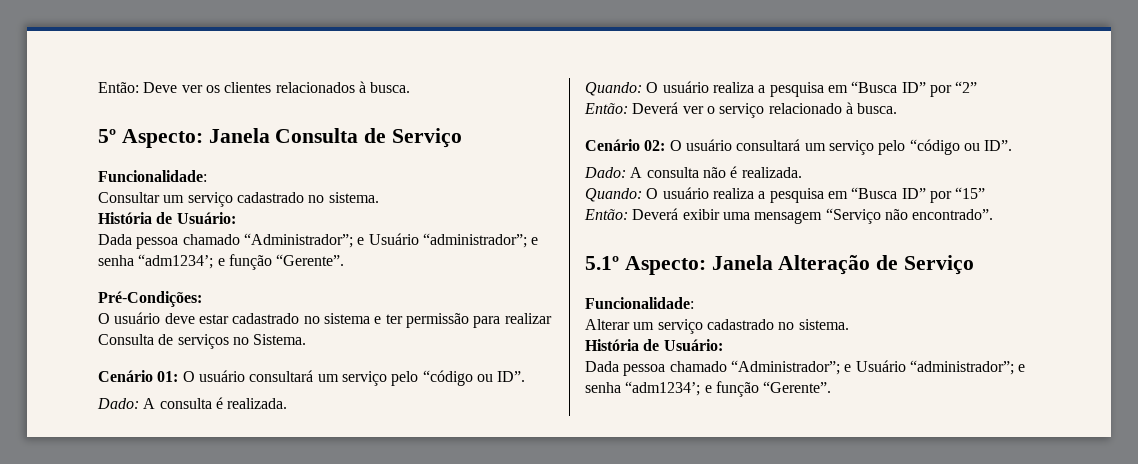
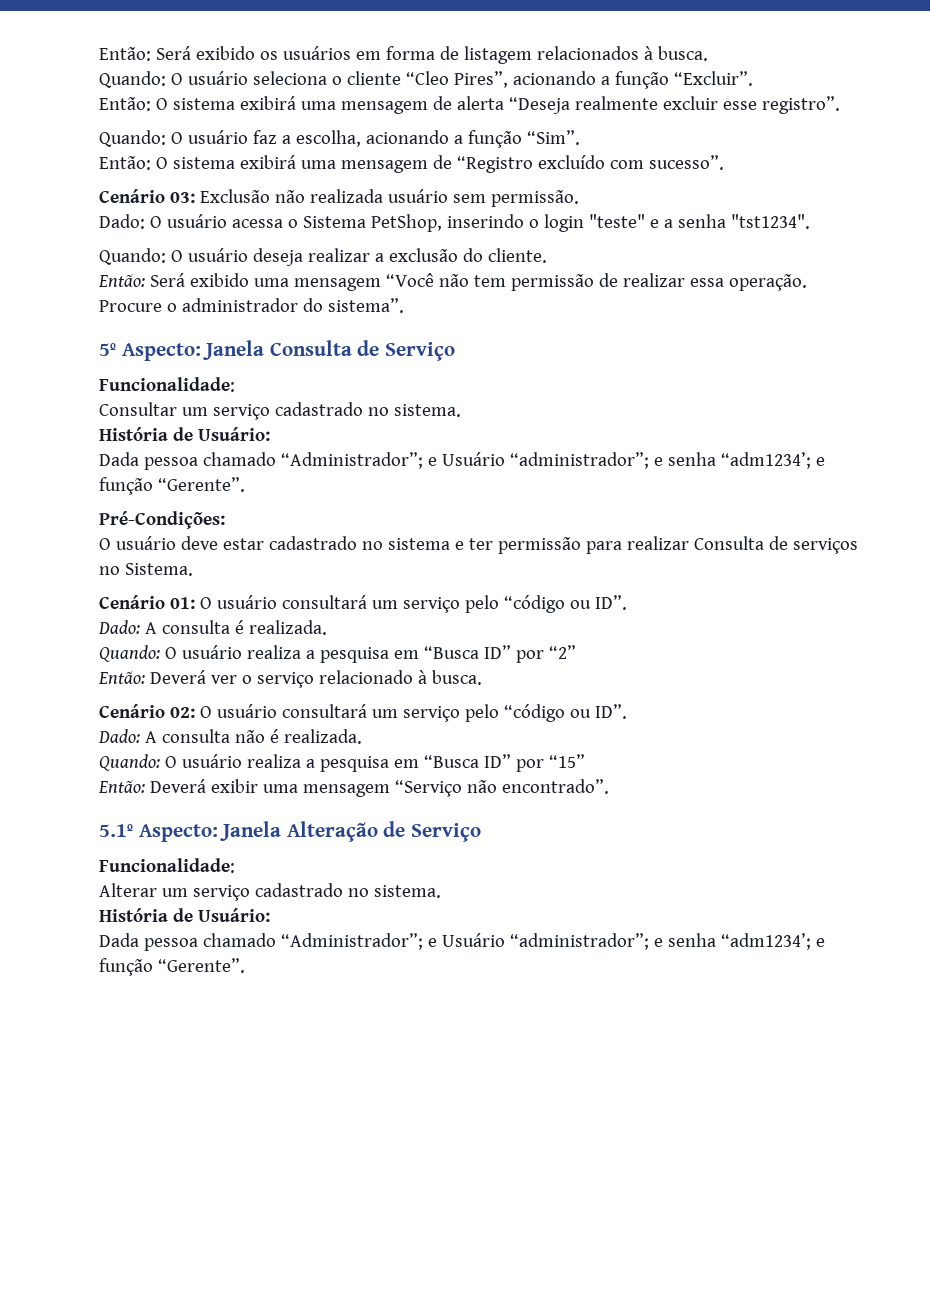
[98,81,411,93] Então: Deve ver os clientes relacionados à busca. -> [99,46,708,64] [99,71,753,89] [99,96,840,114] [99,130,580,148] [99,155,724,173] [99,189,579,207] [99,214,810,232] [99,248,547,266] [98,273,807,291] [99,298,404,313] Então: Será exibido os usuários em forma de listagem relacionados à busca. // Quando: O usuário seleciona o cliente “Cleo Pires”, acionando a função “Excluir”. // Então: O sistema exibirá uma mensagem de alerta “Deseja realmente excluir esse registro”. // Quando: O usuário faz a escolha, acionando a função “Sim”. // Então: O sistema exibirá uma mensagem de “Registro excluído com sucesso”. // Cenário 03: Exclusão não realizada usuário sem permissão. // Dado: O usuário acessa o Sistema PetShop, inserindo o login "teste" e a senha "tst1234". // Quando: O usuário deseja realizar a exclusão do cliente. // Então: Será exibido uma mensagem “Você não tem permissão de realizar essa operação. Procure o administrador do sistema”.

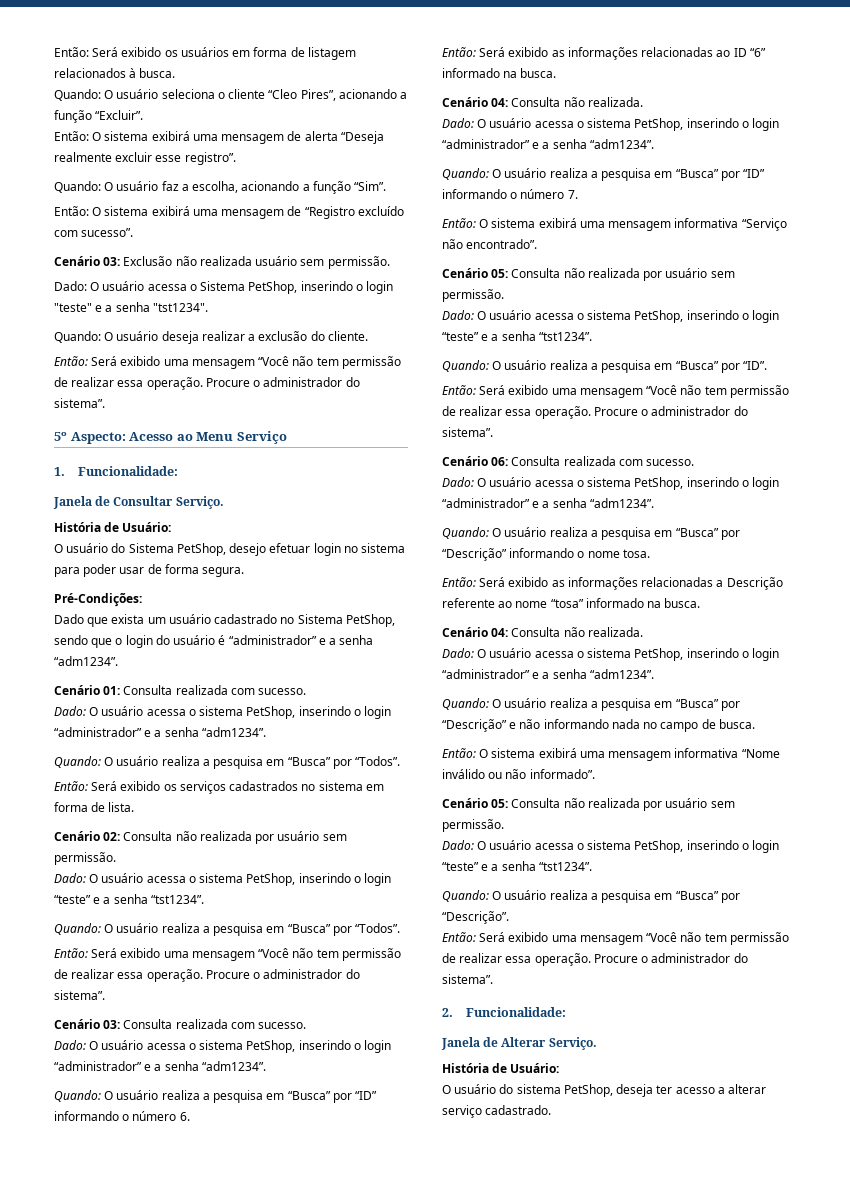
[203,340,455,361] [99,377,235,392] [99,402,461,420] [99,427,270,441] [99,452,825,470] [99,477,245,495] [99,511,225,529] [99,536,858,554] [99,563,193,576] [99,595,627,613] [98,620,327,635] [99,645,576,663] [98,670,482,688] [99,704,627,722] [98,729,362,744] [99,754,585,772] [98,779,609,797] [99,821,481,842] [99,858,235,873] [99,883,441,901] [99,908,270,922] [99,933,825,951] [99,958,245,976] Janela Consulta de Serviço // Funcionalidade: // Consultar um serviço cadastrado no sistema. // História de Usuário: // Dada pessoa chamado “Administrador”; e Usuário “administrador”; e senha “adm1234’; e função “Gerente”. // Pré-Condições: // O usuário deve estar cadastrado no sistema e ter permissão para realizar Consulta de serviços no Sistema. // Cenário 01: O usuário consultará um serviço pelo “código ou ID”. // Dado: A consulta é realizada. // Quando: O usuário realiza a pesquisa em “Busca ID” por “2” // Então: Deverá ver o serviço relacionado à busca. // Cenário 02: O usuário consultará um serviço pelo “código ou ID”. // Dado: A consulta não é realizada. // Quando: O usuário realiza a pesquisa em “Busca ID” por “15” // Então: Deverá exibir uma mensagem “Serviço não encontrado”. // 5.1º Aspecto: Janela Alteração de Serviço // Funcionalidade: // Alterar um serviço cadastrado no sistema. // História de Usuário: // Dada pessoa chamado “Administrador”; e Usuário “administrador”; e senha “adm1234’; e função “Gerente”. -> [129,431,287,444] [54,466,178,476] [53,496,224,509] [54,522,172,532] [54,543,406,556] [54,564,245,577] [54,593,142,607] [54,614,395,627] [54,635,374,648] [54,656,118,666] [54,685,307,695] [54,706,392,719] [54,727,266,737] [54,756,401,769] [54,781,384,794] [54,802,135,812] [54,831,347,844] [54,852,116,865] [54,873,392,886] [54,894,204,904] [54,923,401,936] [54,948,401,961] [54,969,360,982] [54,990,105,1000] [54,1019,307,1029] [54,1040,392,1053] [54,1061,266,1071] [54,1090,378,1103] [54,1111,190,1121] [442,47,766,60] [442,68,557,78] [442,97,643,107] [442,118,780,131] [442,139,654,149] [442,168,766,181] [442,189,578,199] [442,218,787,231] [442,239,538,249] [442,268,735,281] [442,289,504,302] [442,310,780,323] [442,331,592,341] [442,360,768,373] [442,385,789,398] [442,406,748,419] [442,427,493,437] [442,456,695,466] [442,477,780,490] [442,498,654,508] [442,527,740,540] [442,548,650,561] [442,577,783,590] [442,598,701,608] [442,627,643,637] [442,648,780,661] [442,669,654,679] [442,698,740,711] [442,719,755,732] [442,748,780,761] [442,769,595,779] [442,798,735,811] [442,819,504,832] [442,840,780,853] [442,861,592,871] [442,890,740,903] [442,911,509,924] [442,932,789,945] [442,953,748,966] [442,974,493,984] [442,1007,566,1017] [441,1037,597,1050] [442,1063,560,1073] [442,1084,767,1097] [442,1105,552,1118] Acesso ao Menu Serviço // 1. Funcionalidade: // Janela de Consultar Serviço. // História de Usuário: // O usuário do Sistema PetShop, desejo efetuar login no sistema para poder usar de forma segura. // Pré-Condições: // Dado que exista um usuário cadastrado no Sistema PetShop, sendo que o login do usuário é “administrador” e a senha “adm1234”. // Cenário 01: Consulta realizada com sucesso. // Dado: O usuário acessa o sistema PetShop, inserindo o login “administrador” e a senha “adm1234”. // Quando: O usuário realiza a pesquisa em “Busca” por “Todos”. // Então: Será exibido os serviços cadastrados no sistema em forma de lista. // Cenário 02: Consulta não realizada por usuário sem permissão. // Dado: O usuário acessa o sistema PetShop, inserindo o login “teste” e a senha “tst1234”. // Quando: O usuário realiza a pesquisa em “Busca” por “Todos”. // Então: Será exibido uma mensagem “Você não tem permissão de realizar essa operação. Procure o administrador do sistema”. // Cenário 03: Consulta realizada com sucesso. // Dado: O usuário acessa o sistema PetShop, inserindo o login “administrador” e a senha “adm1234”. // Quando: O usuário realiza a pesquisa em “Busca” por “ID” informando o número 6. // Então: Será exibido as informações relacionadas ao ID “6” informado na busca. // Cenário 04: Consulta não realizada. // Dado: O usuário acessa o sistema PetShop, inserindo o login “administrador” e a senha “adm1234”. // Quando: O usuário realiza a pesquisa em “Busca” por “ID” informando o número 7. // Então: O sistema exibirá uma mensagem informativa “Serviço não encontrado”. // Cenário 05: Consulta não realizada por usuário sem permissão. // Dado: O usuário acessa o sistema PetShop, inserindo o login “teste” e a senha “tst1234”. // Quando: O usuário realiza a pesquisa em “Busca” por “ID”. // Então: Será exibido uma mensagem “Você não tem permissão de realizar essa operação. Procure o administrador do sistema”. // Cenário 06: Consulta realizada com sucesso. // Dado: O usuário acessa o sistema PetShop, inserindo o login “administrador” e a senha “adm1234”. // Quando: O usuário realiza a pesquisa em “Busca” por “Descrição” informando o nome tosa. // Então: Será exibido as informações relacionadas a Descrição referente ao nome “tosa” informado na busca. // Cenário 04: Consulta não realizada. // Dado: O usuário acessa o sistema PetShop, inserindo o login “administrador” e a senha “adm1234”. // Quando: O usuário realiza a pesquisa em “Busca” por “Descrição” e não informando nada no campo de busca. // Então: O sistema exibirá uma mensagem informativa “Nome inválido ou não informado”. // Cenário 05: Consulta não realizada por usuário sem permissão. // Dado: O usuário acessa o sistema PetShop, inserindo o login “teste” e a senha “tst1234”. // Quando: O usuário realiza a pesquisa em “Busca” por “Descrição”. // Então: Será exibido uma mensagem “Você não tem permissão de realizar essa operação. Procure o administrador do sistema”. // 2. Funcionalidade: // Janela de Alterar Serviço. // História de Usuário: // O usuário do sistema PetShop, deseja ter acesso a alterar serviço cadastrado.

